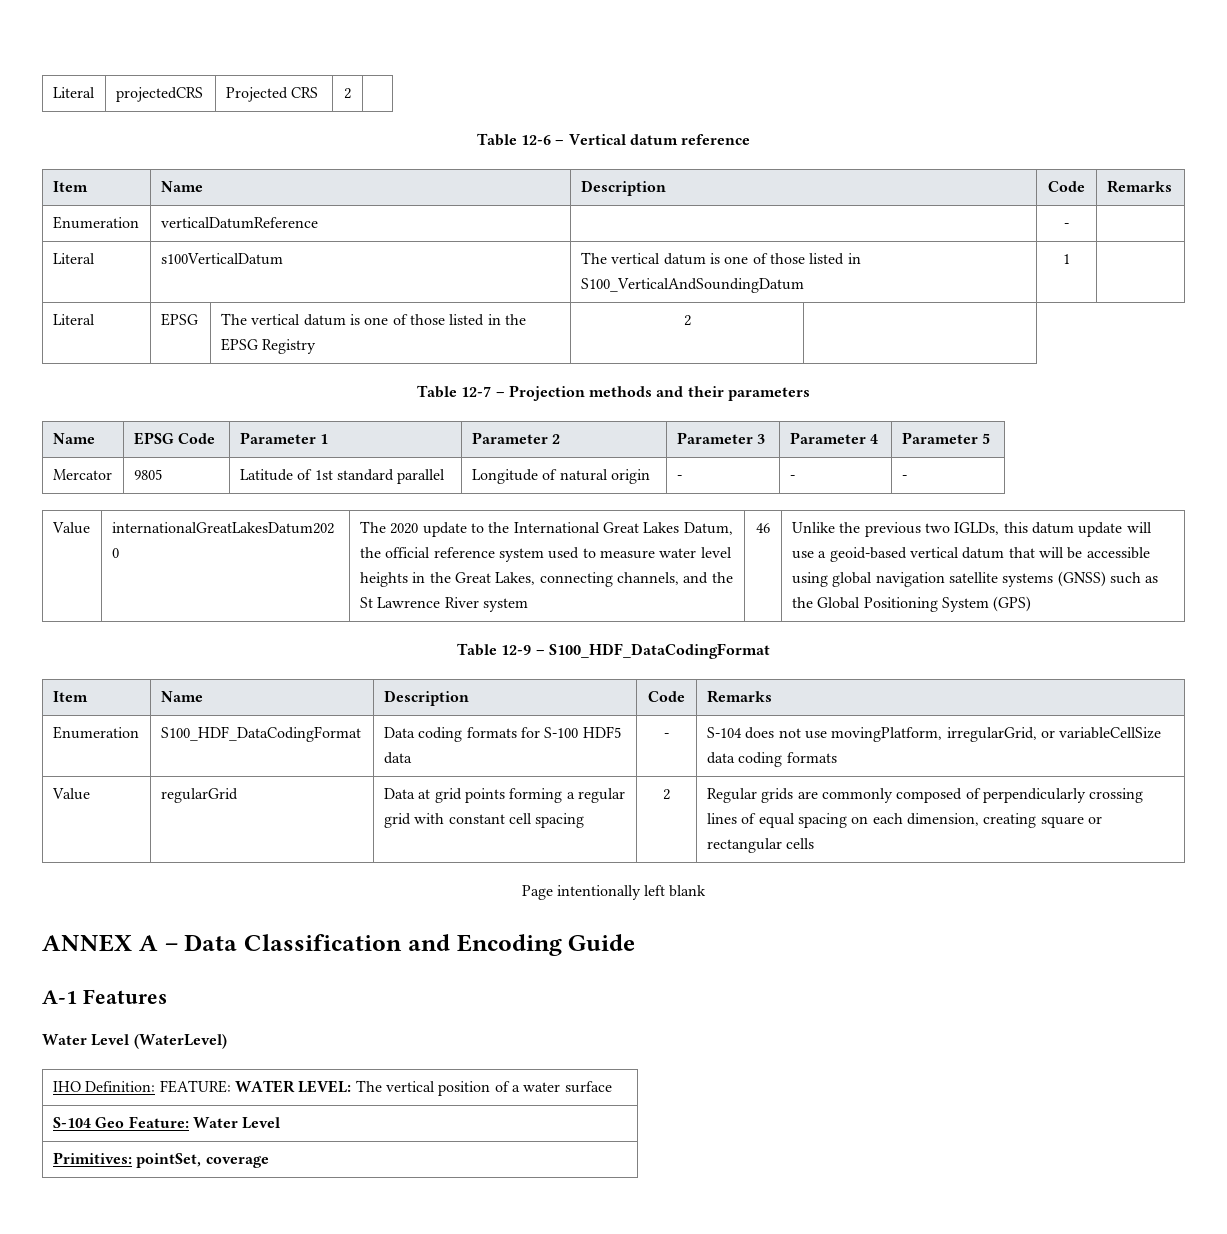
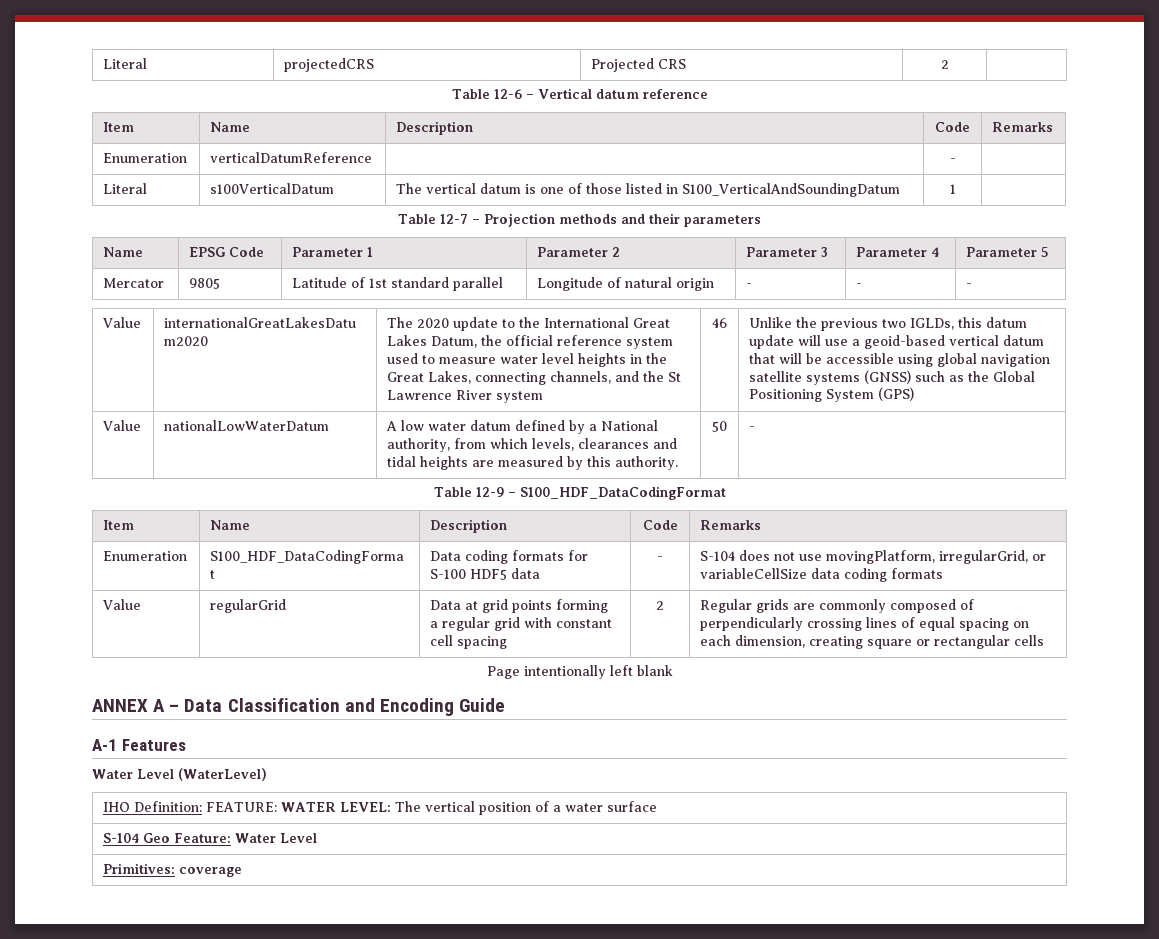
[52,314,95,325] [160,313,198,326] [220,313,526,326] [220,338,317,354] [683,315,691,326] // Literal | EPSG | The vertical datum is one of those listed in the EPSG Registry | 2 | -> (956, 189) none
(1032, 604) none -> [103,420,142,431] [164,420,330,431] [386,420,659,434] [387,438,678,452] [387,456,679,470] [712,421,727,432] [749,426,756,431] // Value | nationalLowWaterDatum | A low water datum defined by a National authority, from which levels, clearances and tidal heights are measured by this authority. | 50 | -
[136,1153,202,1168] pointSet, -> (176, 868) none

